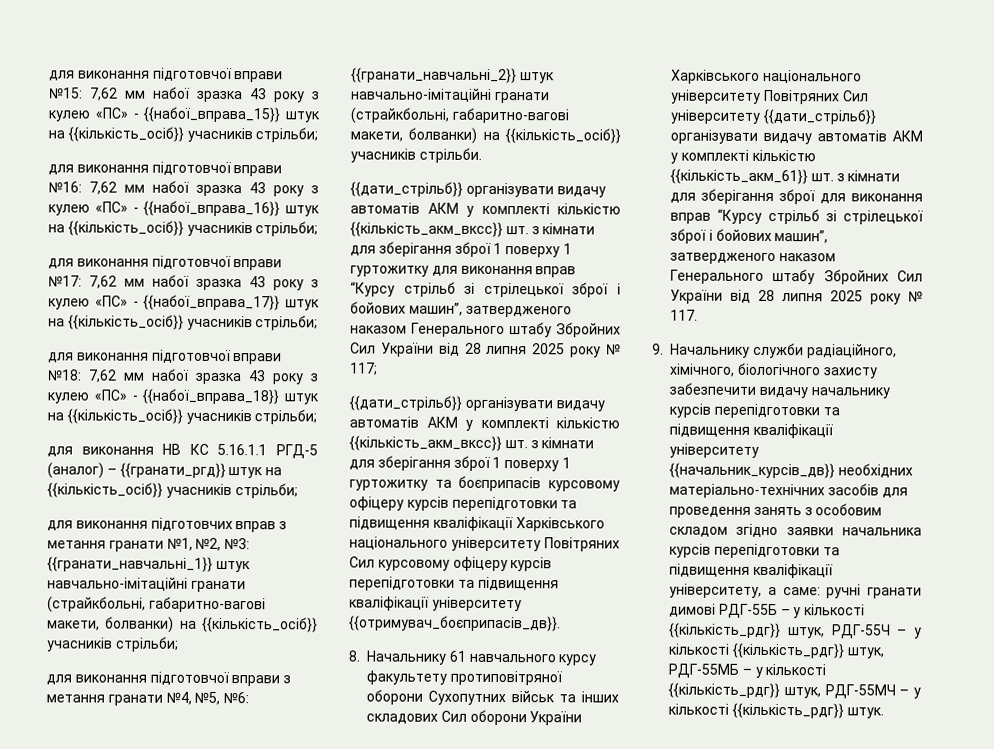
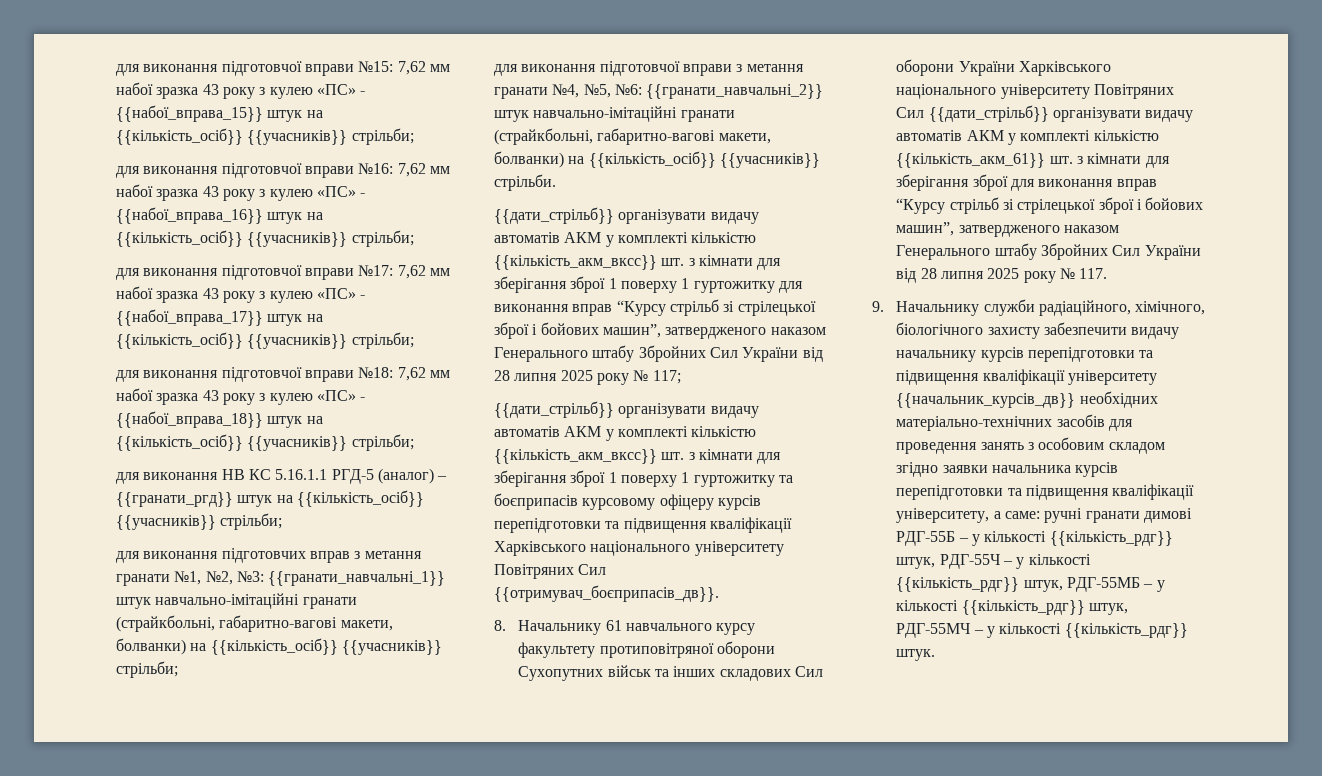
[186,127,253,143] учасників -> [247,130,348,145] {{учасників}}
[186,221,253,237] учасників -> [247,232,348,247] {{учасників}}
[186,315,253,331] учасників -> [247,334,348,349] {{учасників}}
[185,409,252,425] учасників -> [247,436,348,451] {{учасників}}
[165,483,232,499] учасників -> [116,515,216,530] {{учасників}}
[46,637,113,652] учасників -> [341,640,442,655] {{учасників}}
[350,148,416,163] учасників -> [719,153,820,168] {{учасників}}
[377,556,553,572] [349,576,559,591] [349,596,522,612] курсовому офіцеру курсів перепідготовки та підвищення кваліфікації університету -> (607, 569) none
[670,109,761,124] університету -> (925, 112) none

